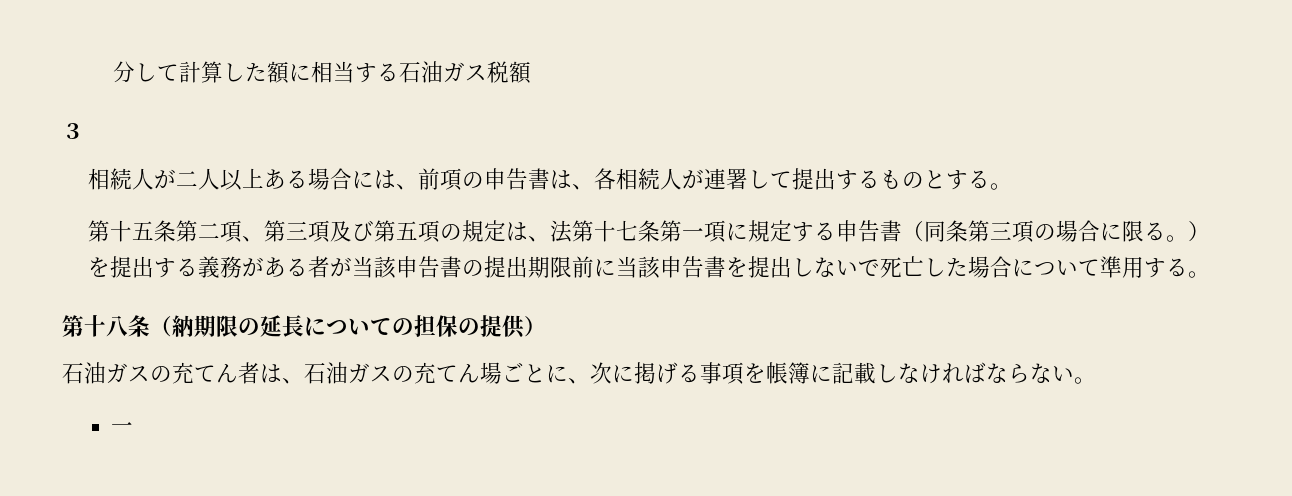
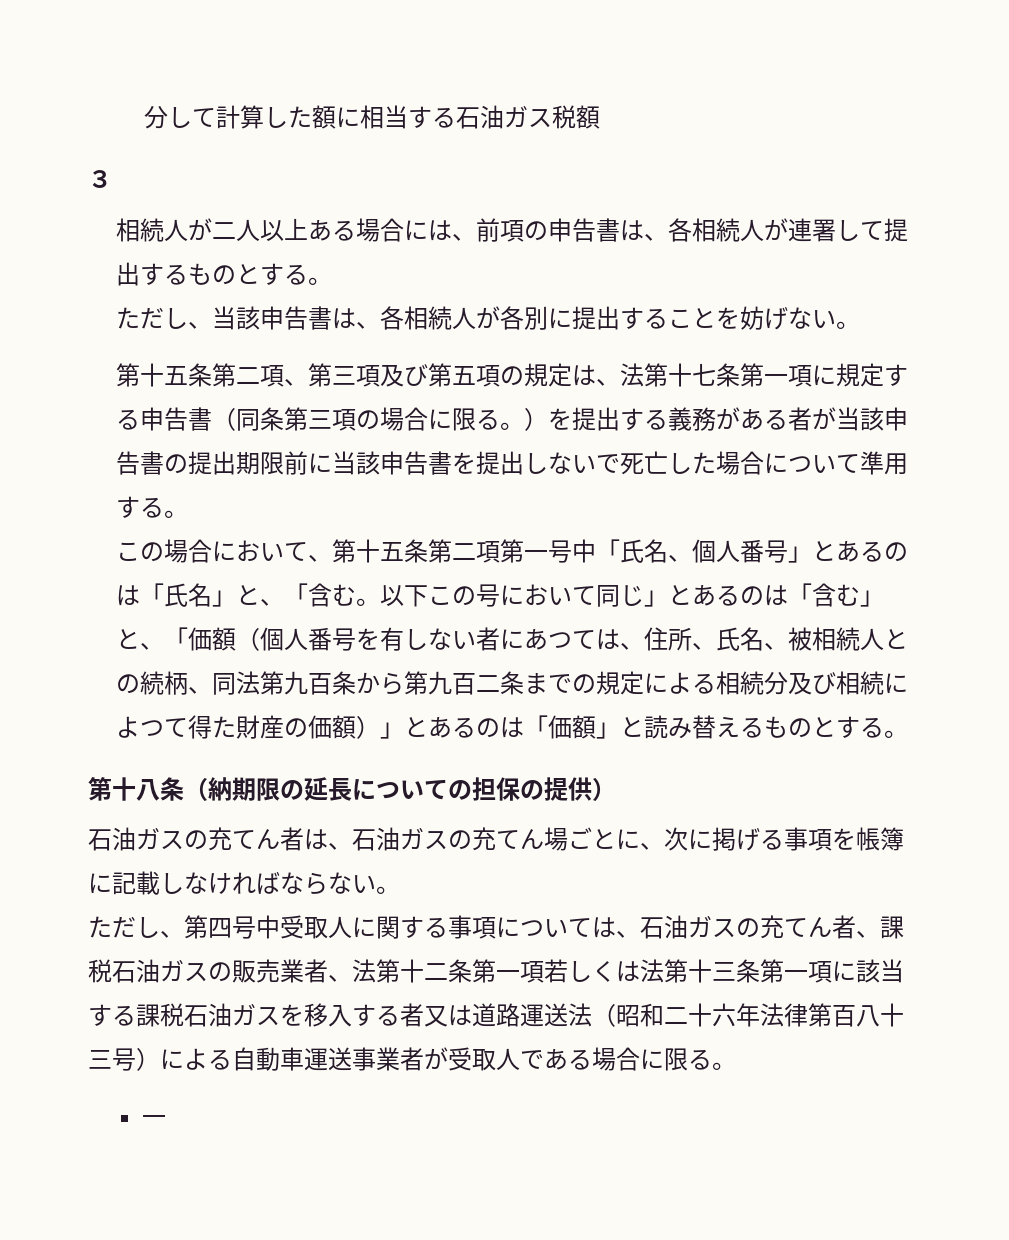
(1012, 186) none -> [116,306,861,330] // ただし、当該申告書は、各相続人が各別に提出することを妨げない。
(1210, 274) none -> [116,539,909,563] [116,583,885,607] [116,627,909,651] [116,671,909,695] [116,715,909,739] // この場合において、第十五条第二項第一号中「氏名、個人番号」とあるのは「氏名」と、「含む。以下この号において同じ」とあるのは「含む」と、「価額（個人番号を有しない者にあつては、住所、氏名、被相続人との続柄、同法第九百条から第九百二条までの規定による相続分及び相続によつて得た財産の価額）」とあるのは「価額」と読み替えるものとする。
(1096, 380) none -> [88,915,904,939] [88,959,904,983] [88,1003,904,1027] [88,1047,736,1071] // ただし、第四号中受取人に関する事項については、石油ガスの充てん者、課税石油ガスの販売業者、法第十二条第一項若しくは法第十三条第一項に該当する課税石油ガスを移入する者又は道路運送法（昭和二十六年法律第百八十三号）による自動車運送事業者が受取人である場合に限る。

